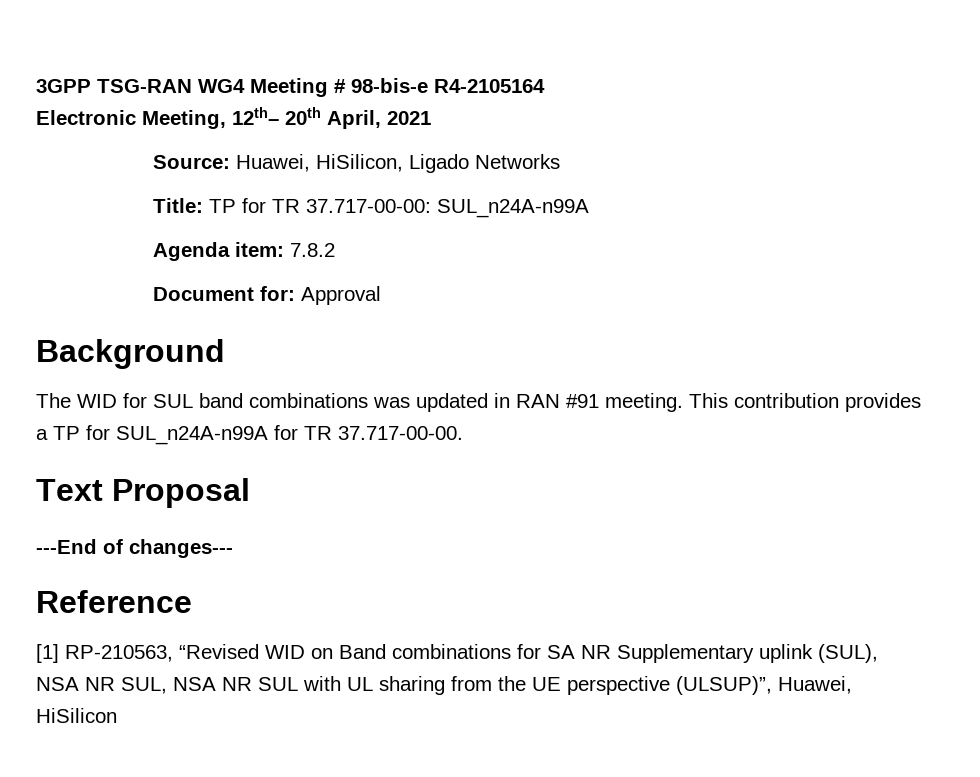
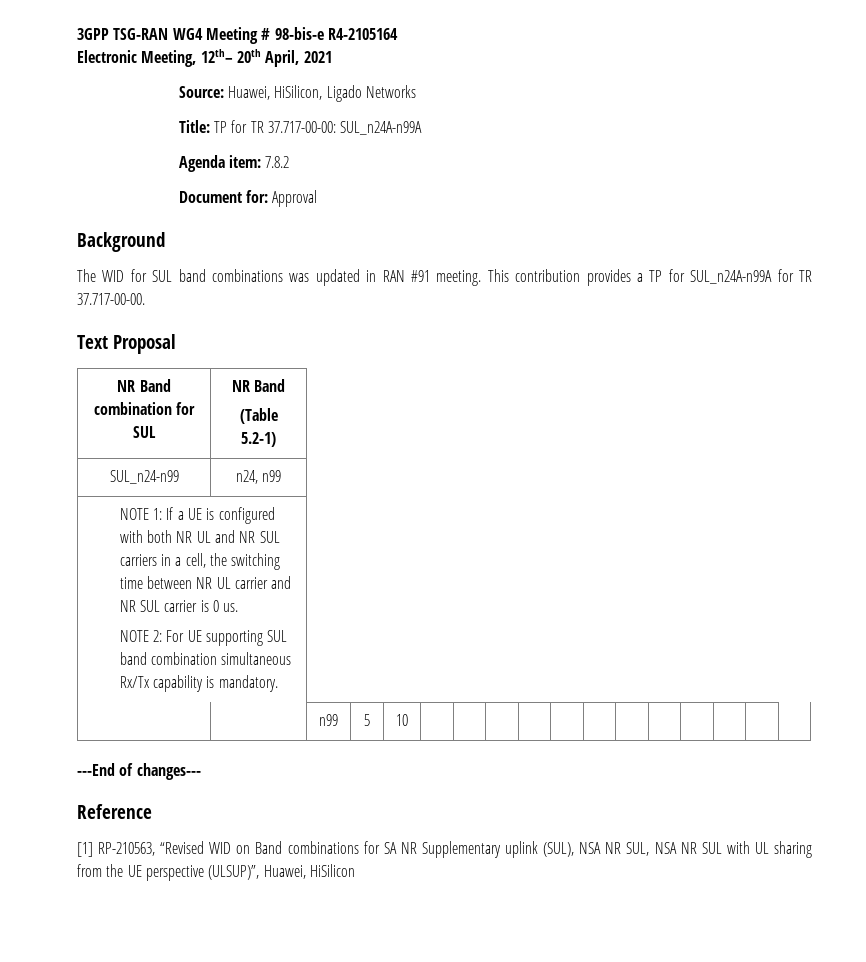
(250, 493) none -> [117,379,171,392] [93,402,196,415] [133,426,156,438] [231,379,286,392] [239,408,278,424] [241,432,276,447] [109,470,179,484] [235,470,282,484] [119,507,275,524] [119,530,280,543] [119,553,281,570] [119,576,292,589] [119,600,239,612] [119,630,288,646] [119,652,292,665] [119,675,278,692] [319,714,338,726] [364,714,370,726] [396,714,408,726] // NR Band combination for SUL | NR Band // (Table 5.2-1) // SUL_n24-n99 | n24, n99 // NOTE 1: If a UE is configured with both NR UL and NR SUL carriers in a cell, the switching time between NR UL carrier and NR SUL carrier is 0 us. // NOTE 2: For UE supporting SUL band combination simultaneous Rx/Tx capability is mandatory. // | | n99 | 5 | 10 | | | | | | | | | | | |

